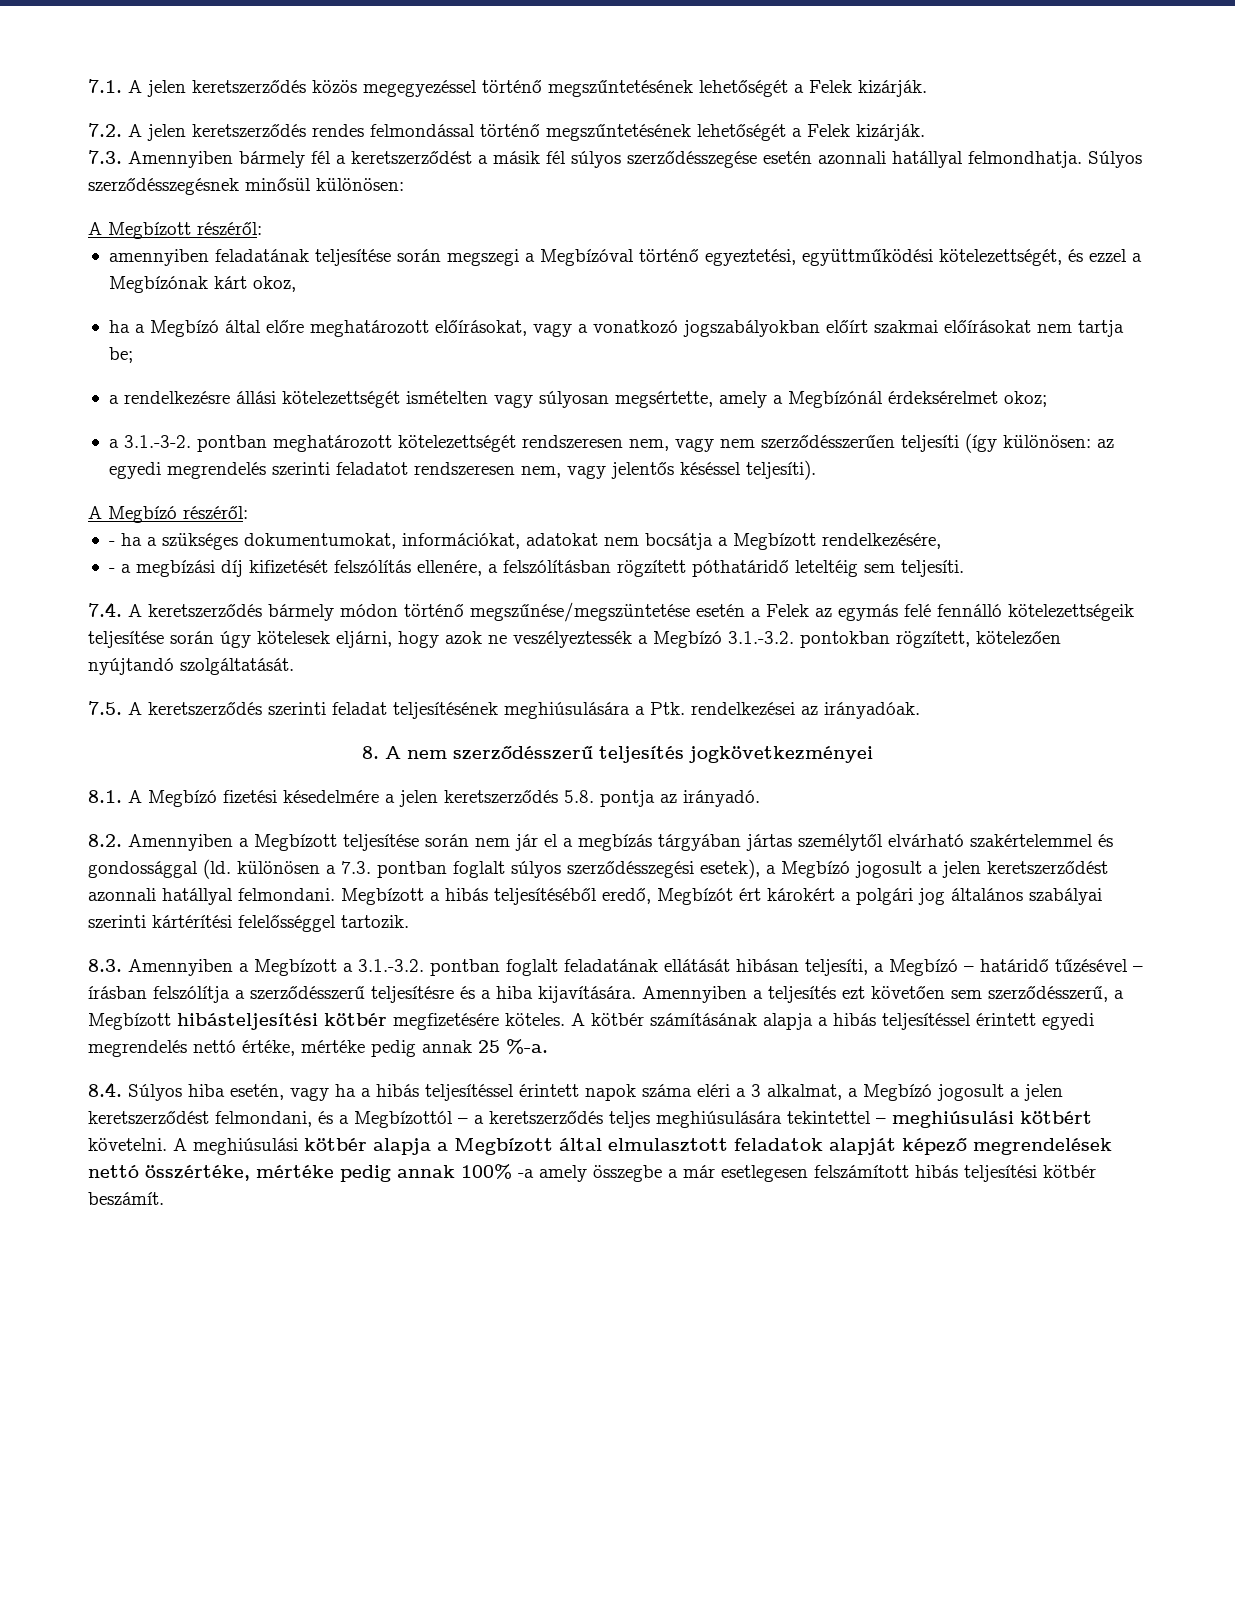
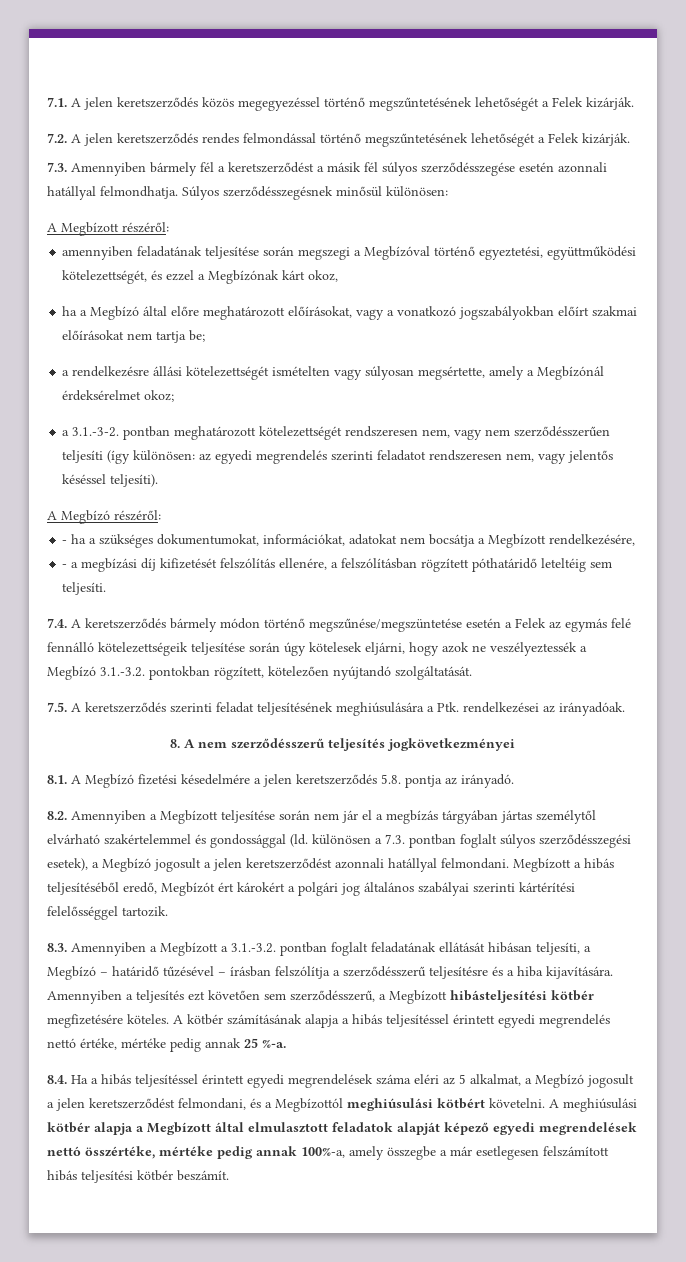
[128,1084,761,1101] Súlyos hiba esetén, vagy ha a hibás teljesítéssel érintett napok száma eléri a 3 -> [71,1074,466,1088] Ha a hibás teljesítéssel érintett egyedi megrendelések száma eléri az 5
[458,1111,886,1128] – a keretszerződés teljes meghiúsulására tekintettel – -> (343, 1105) none
(967, 1146) none -> [493,1122,535,1135] egyedi
[461,1164,534,1179] 100% -a -> [301,1147,345,1158] 100%-a,

